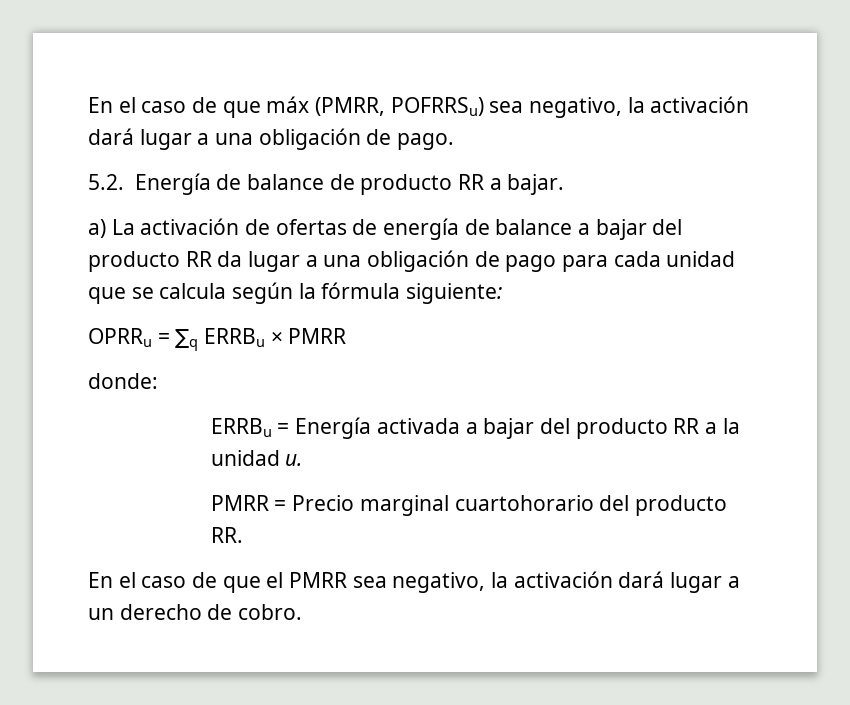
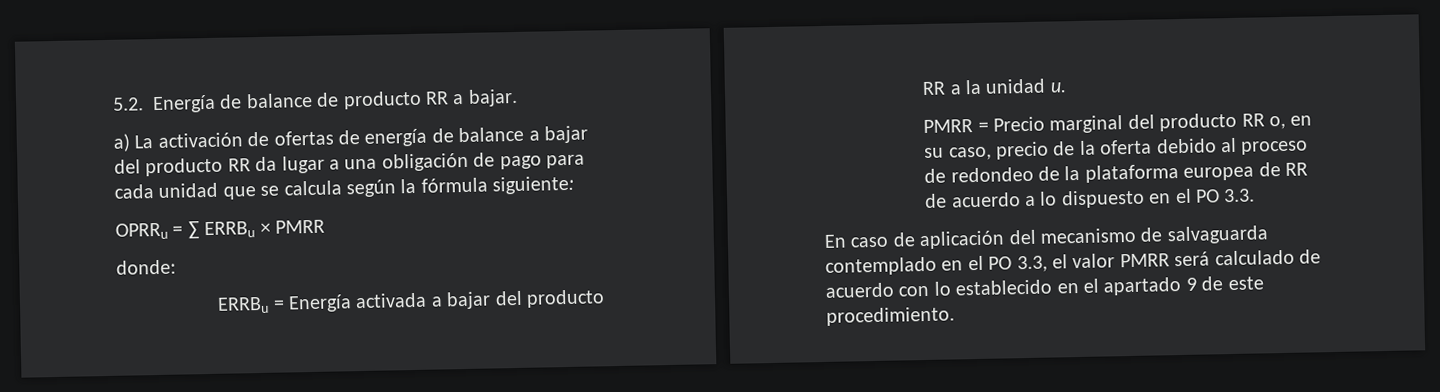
[88,96,750,118] [88,128,455,150] En el caso de que máx (PMRR, POFRRSu) sea negativo, la activación dará lugar a una obligación de pago. // -> (112, 104) none
[175,329,199,351] ∑q -> [187,221,200,239] ∑
[454,495,727,516] [210,527,243,543] [88,571,740,593] [88,604,303,620] cuartohorario del producto RR. // En el caso de que el PMRR sea negativo, la activación dará lugar a un derecho de cobro. -> [1127,112,1313,132] [924,137,1309,161] [924,162,1309,183] [924,188,1256,209] [824,225,1269,250] [825,249,1321,276] [825,276,1264,298] [826,306,955,326] del producto RR o, en su caso, precio de la oferta debido al proceso de redondeo de la plataforma europea de RR de acuerdo a lo dispuesto en el PO 3.3. // En caso de aplicación del mecanismo de salvaguarda contemplado en el PO 3.3, el valor PMRR será calculado de acuerdo con lo establecido en el apartado 9 de este procedimiento.

